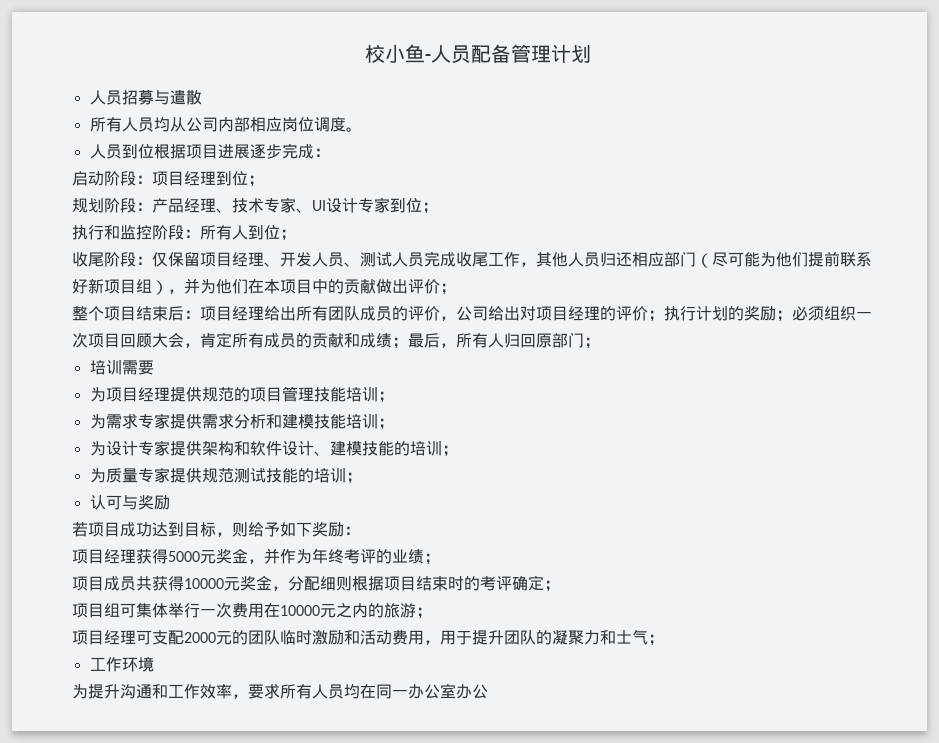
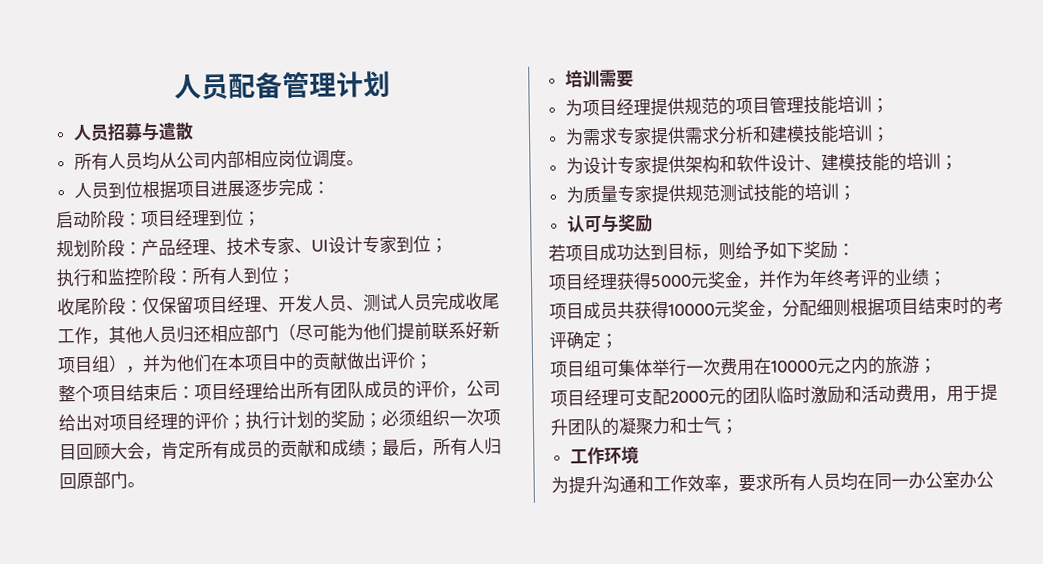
[365,44,431,63] 校小鱼- -> (174, 87) none
[584,337,600,349] ； -> [127,482,145,488] 。

